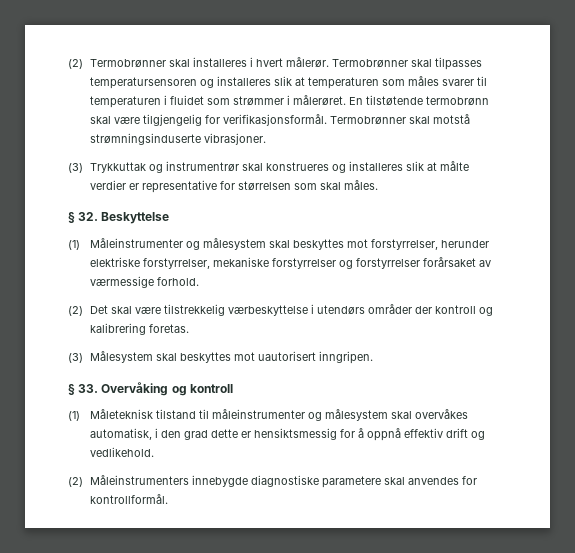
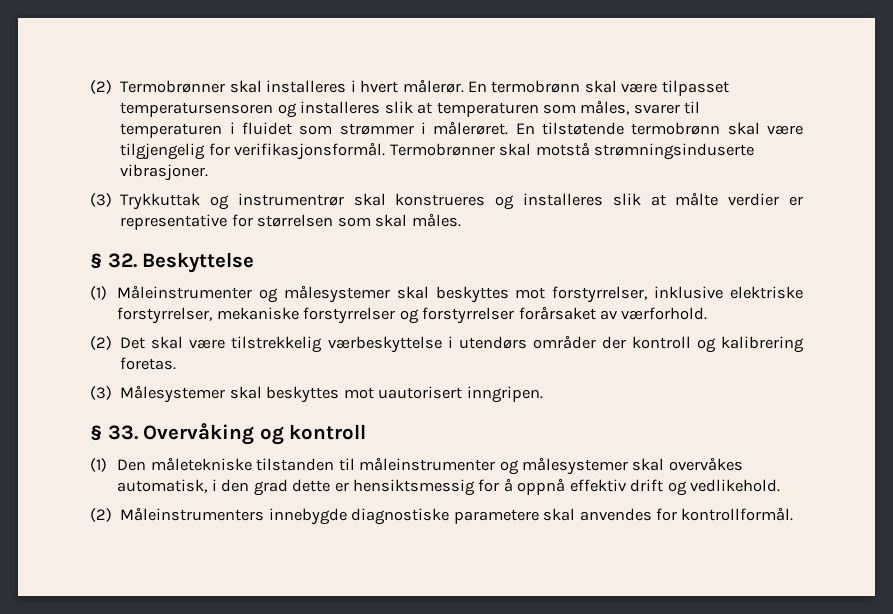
[331,57,482,70] Termobrønner skal tilpasses -> [467,80,729,96] En termobrønn skal være tilpasset
[407,76,439,86] måles -> [580,100,630,115] måles,
[202,238,266,250] målesystem -> [283,285,390,303] målesystemer
[440,240,489,248] herunder -> [654,286,724,299] inklusive
[89,276,199,288] værmessige forhold. -> [621,307,708,320] værforhold.
[89,351,153,363] Målesystem -> [120,385,226,403] Målesystemer
[89,409,196,419] Måleteknisk tilstand -> [117,457,335,471] Den måletekniske tilstanden
[324,409,388,421] målesystem -> [522,457,629,475] målesystemer

